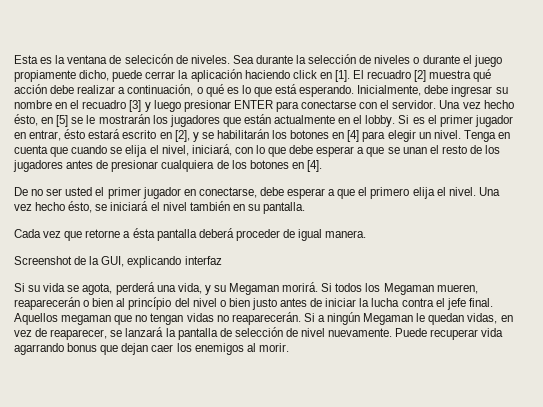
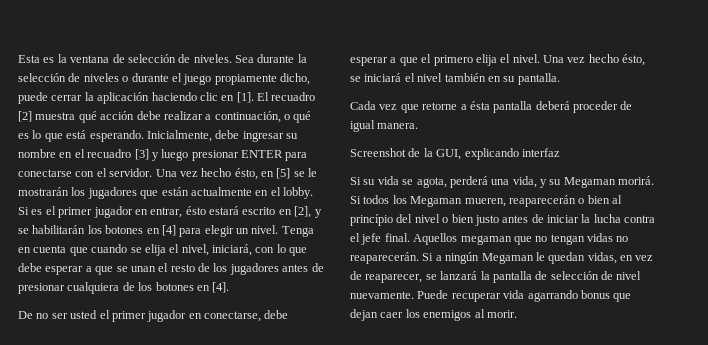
[124,54,173,64] selecicón -> [127,54,176,63] selección
[292,70,317,79] click -> [199,92,218,101] clic

